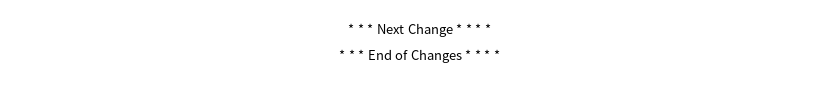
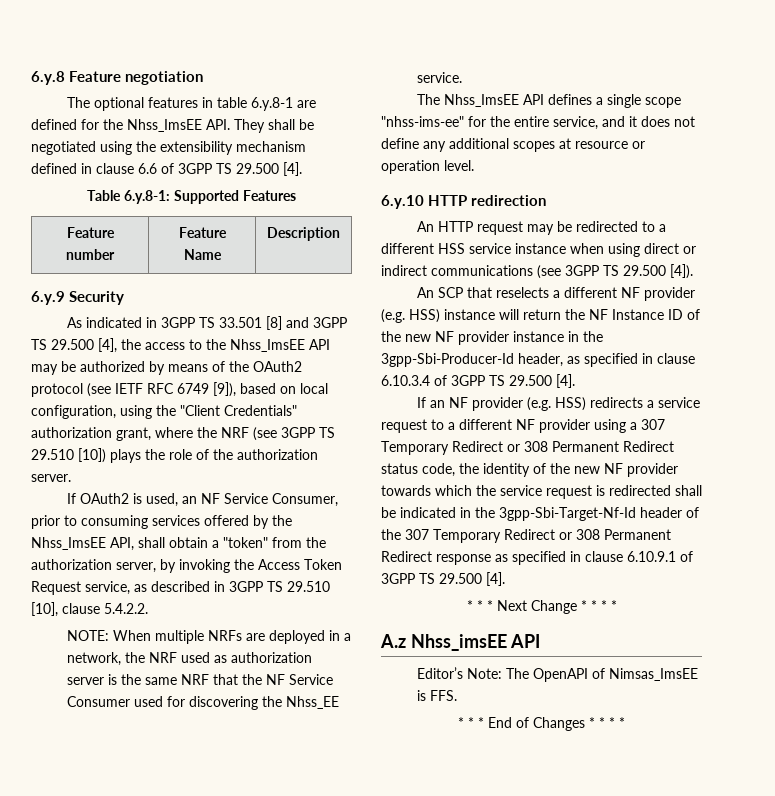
(348, 28) none -> [31,71,204,85] [67,97,317,111] [31,119,314,133] [31,141,306,155] [31,162,302,176] [87,190,296,204] [66,227,115,238] [66,249,115,260] [178,227,227,238] [183,249,222,260] [267,227,340,241] [31,291,125,305] [67,316,348,330] [31,338,330,353] [31,361,302,375] [31,382,328,397] [31,405,297,419] [31,427,335,441] [31,448,318,463] [31,474,71,482] [67,493,339,507] [31,515,292,529] [31,537,326,551] [31,559,342,573] [31,581,330,595] [31,602,148,617] [66,630,351,644] [66,652,312,666] [66,674,333,685] [66,696,339,710] [416,72,462,83] [417,94,682,108] [381,116,695,130] [381,138,645,152] [381,160,474,174] [381,195,547,209] [417,221,667,235] [381,243,696,257] [381,264,693,279] [417,287,696,301] [381,309,700,323] [381,331,603,345] [381,353,695,367] [381,374,575,388] [417,397,701,411] [381,419,665,433] [381,441,674,455] [381,463,678,477] [381,485,702,499] [381,507,699,521] [381,529,671,543] [381,551,693,565] [381,572,505,586] 6.y.8 Feature negotiation // The optional features in table 6.y.8-1 are defined for the Nhss_ImsEE API. They shall be negotiated using the extensibility mechanism defined in clause 6.6 of 3GPP TS 29.500 [4]. // Table 6.y.8-1: Supported Features // Feature number | Feature Name | Description // 6.y.9 Security // As indicated in 3GPP TS 33.501 [8] and 3GPP TS 29.500 [4], the access to the Nhss_ImsEE API may be authorized by means of the OAuth2 protocol (see IETF RFC 6749 [9]), based on local configuration, using the "Client Credentials" authorization grant, where the NRF (see 3GPP TS 29.510 [10]) plays the role of the authorization server. // If OAuth2 is used, an NF Service Consumer, prior to consuming services offered by the Nhss_ImsEE API, shall obtain a "token" from the authorization server, by invoking the Access Token Request service, as described in 3GPP TS 29.510 [10], clause 5.4.2.2. // NOTE: When multiple NRFs are deployed in a network, the NRF used as authorization server is the same NRF that the NF Service Consumer used for discovering the Nhss_EE service. // The Nhss_ImsEE API defines a single scope "nhss-ims-ee" for the entire service, and it does not define any additional scopes at resource or operation level. // 6.y.10 HTTP redirection // An HTTP request may be redirected to a different HSS service instance when using direct or indirect communications (see 3GPP TS 29.500 [4]). // An SCP that reselects a different NF provider (e.g. HSS) instance will return the NF Instance ID of the new NF provider instance in the 3gpp-Sbi-Producer-Id header, as specified in clause 6.10.3.4 of 3GPP TS 29.500 [4]. // If an NF provider (e.g. HSS) redirects a service request to a different NF provider using a 307 Temporary Redirect or 308 Permanent Redirect status code, the identity of the new NF provider towards which the service request is redirected shall be indicated in the 3gpp-Sbi-Target-Nf-Id header of the 307 Temporary Redirect or 308 Permanent Redirect response as specified in clause 6.10.9.1 of 3GPP TS 29.500 [4]. //
(491, 28) none -> [380,634,541,651] [416,667,698,682] [416,690,457,701] // A.z Nhss_imsEE API // Editor’s Note: The OpenAPI of Nimsas_ImsEE is FFS.

